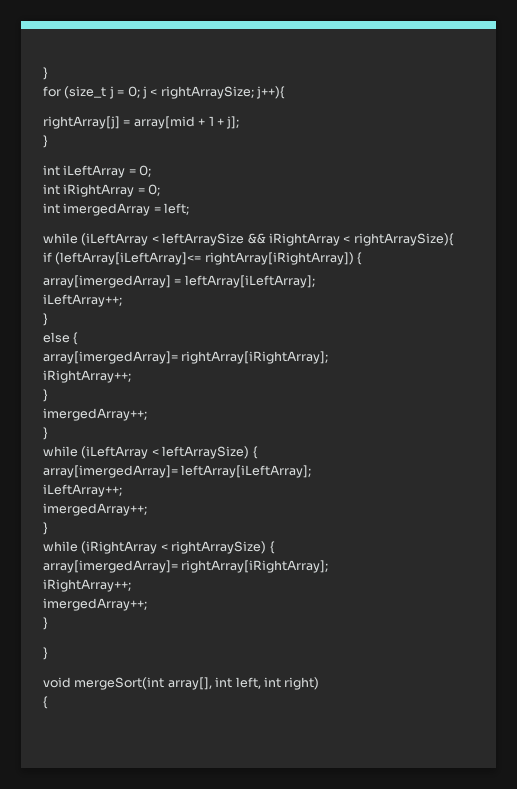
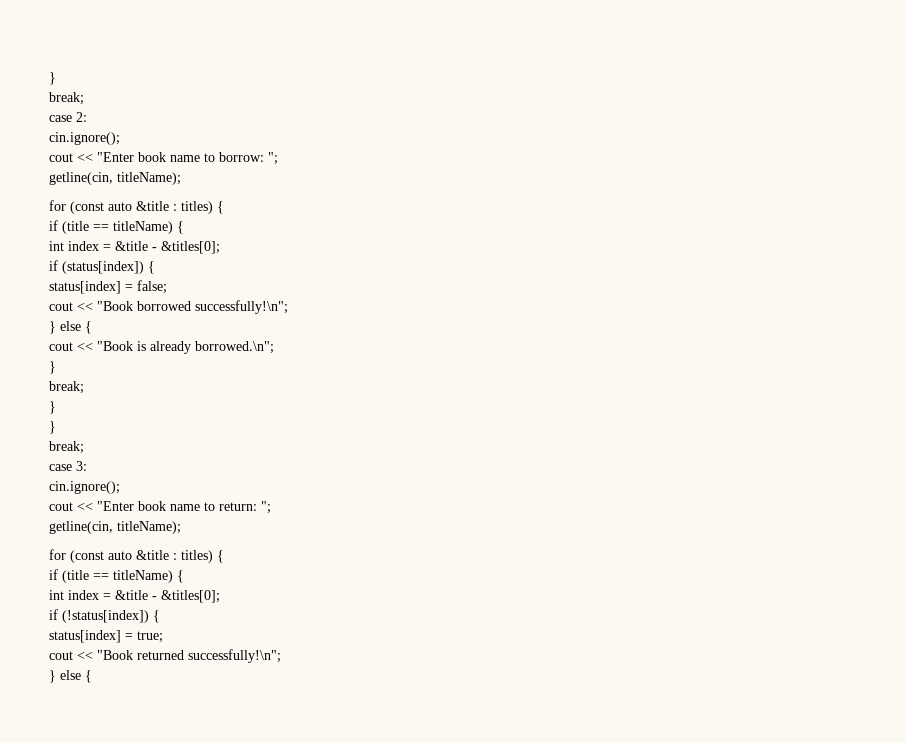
[43,67,48,80] [43,86,285,99] [43,116,240,129] [43,135,48,148] [43,165,152,178] [43,184,161,197] [43,203,190,216] [43,233,454,246] [43,252,363,265] [43,275,315,288] [43,294,122,307] [43,313,48,326] [43,332,79,345] [43,351,329,364] [43,370,131,383] [43,389,48,402] [43,408,147,421] [43,427,48,440] [43,446,258,459] [43,465,312,478] [43,484,122,497] [43,503,147,516] [43,522,48,535] [43,541,275,554] [43,560,329,573] [43,579,131,592] [43,598,147,611] [43,617,48,630] [43,647,48,660] [43,677,320,690] } // for (size_t j = 0; j < rightArraySize; j++){ // rightArray[j] = array[mid + 1 + j]; // } // int iLeftArray = 0; // int iRightArray = 0; // int imergedArray = left; // while (iLeftArray < leftArraySize && iRightArray < rightArraySize){ // if (leftArray[iLeftArray]<= rightArray[iRightArray]) { // array[imergedArray] = leftArray[iLeftArray]; // iLeftArray++; // } // else { // array[imergedArray]= rightArray[iRightArray]; // iRightArray++; // } // imergedArray++; // } // while (iLeftArray < leftArraySize) { // array[imergedArray]= leftArray[iLeftArray]; // iLeftArray++; // imergedArray++; // } // while (iRightArray < rightArraySize) { // array[imergedArray]= rightArray[iRightArray]; // iRightArray++; // imergedArray++; // } // } // void mergeSort(int array[], int left, int right) // -> [49,72,56,85] [49,92,84,105] [49,112,87,122] [49,132,120,145] [49,152,278,165] [49,172,181,185] [49,200,224,214] [49,220,184,234] [49,241,220,254] [49,260,155,274] [49,280,167,294] [49,300,288,314] [49,321,92,334] [49,341,274,354] [49,361,56,374] [49,381,84,394] [49,401,56,414] [49,421,56,434] [49,441,84,454] [49,461,87,471] [49,481,120,494] [49,501,271,514] [49,521,181,534] [49,549,224,563] [49,569,184,583] [49,590,220,603] [49,609,160,623] [49,630,163,643] [49,649,281,663] [49,670,81,683] } // break; // case 2: // cin.ignore(); // cout << "Enter book name to borrow: "; // getline(cin, titleName); // for (const auto &title : titles) { // if (title == titleName) { // int index = &title - &titles[0]; // if (status[index]) { // status[index] = false; // cout << "Book borrowed successfully!\n"; // } else { // cout << "Book is already borrowed.\n"; // } // break; // } // } // break; // case 3: // cin.ignore(); // cout << "Enter book name to return: "; // getline(cin, titleName); // for (const auto &title : titles) { // if (title == titleName) { // int index = &title - &titles[0]; // if (!status[index]) { // status[index] = true; // cout << "Book returned successfully!\n"; // } else

